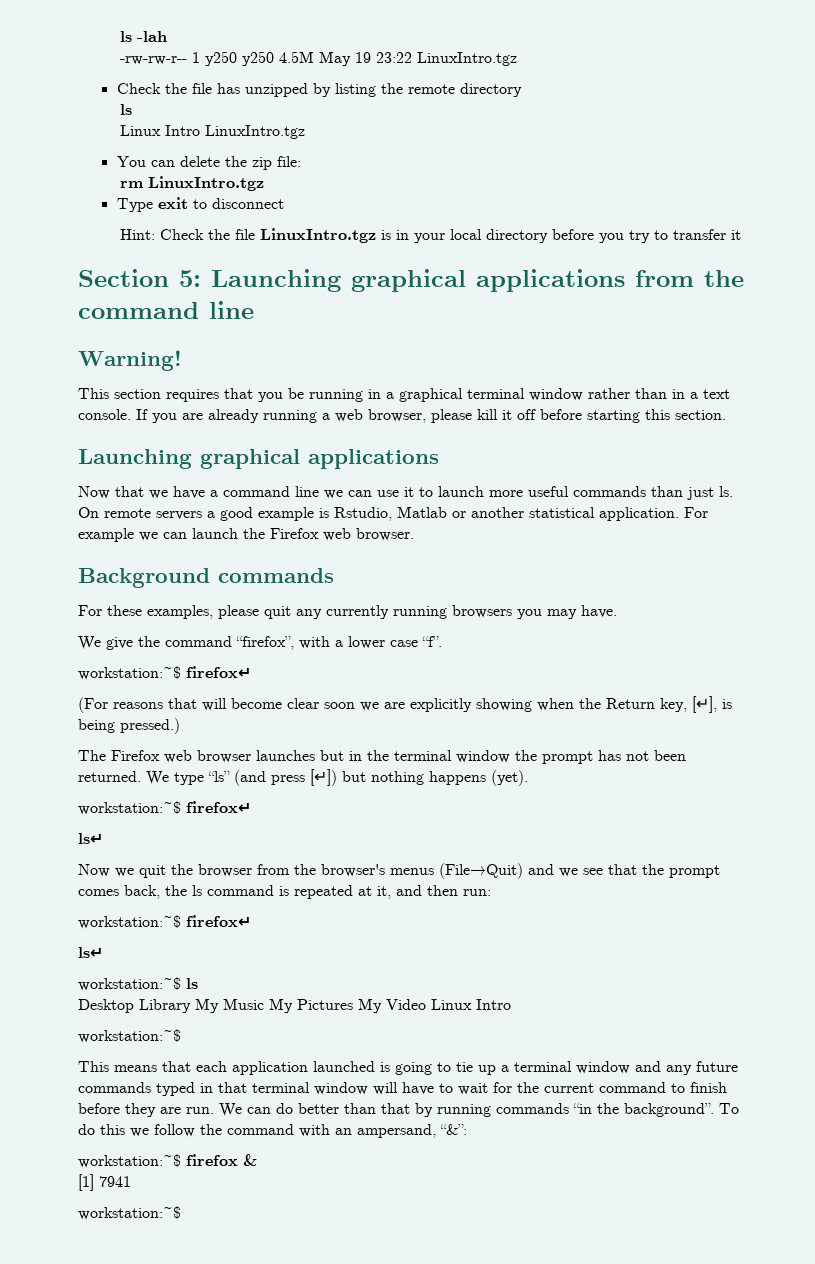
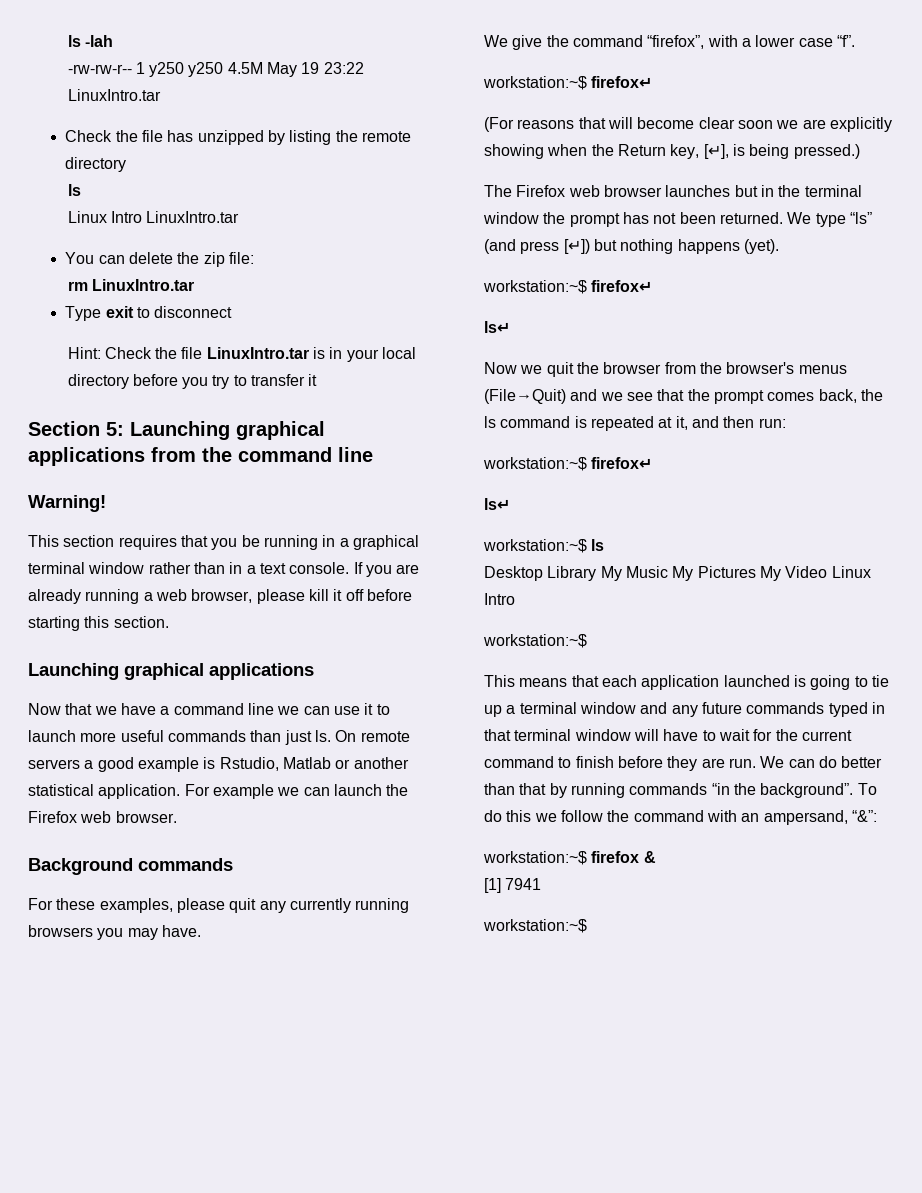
[417,52,518,66] LinuxIntro.tgz -> [67,89,161,101] LinuxIntro.tar
[205,125,306,139] LinuxIntro.tgz -> [146,211,240,223] LinuxIntro.tar
[148,176,265,191] LinuxIntro.tgz -> [91,279,194,291] LinuxIntro.tar
[260,228,377,243] LinuxIntro.tgz -> [206,347,309,359] LinuxIntro.tar

